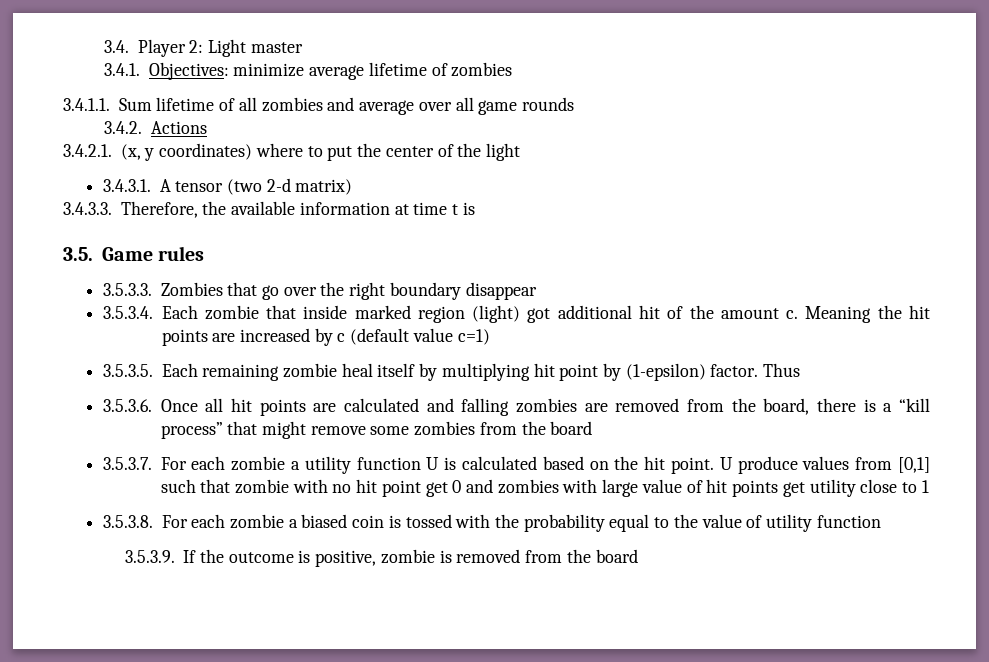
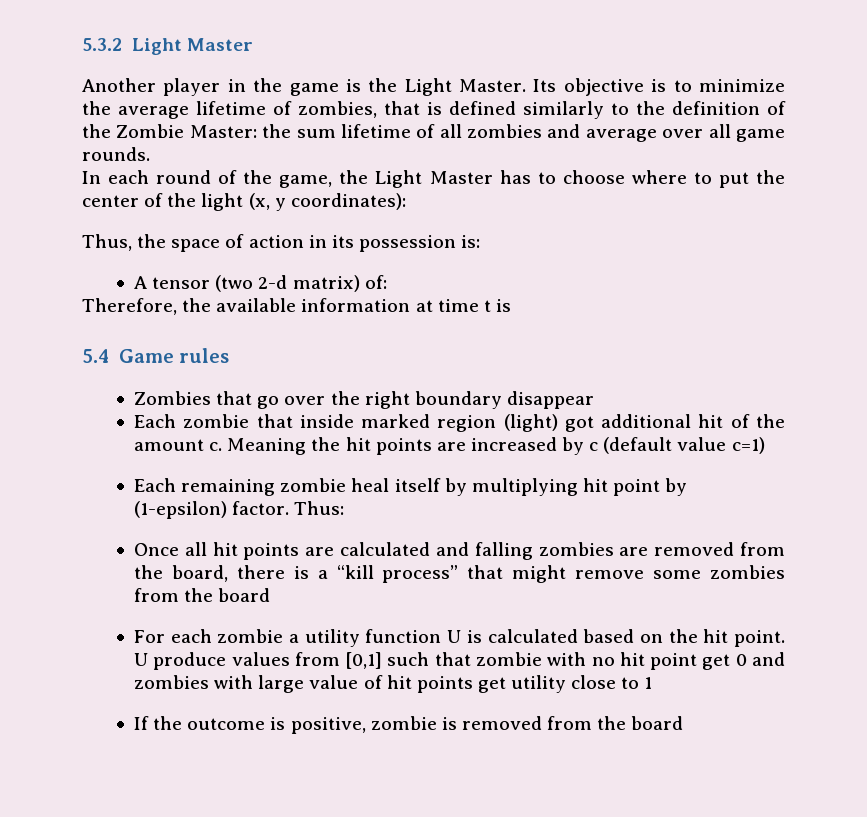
[104,39,303,57] [104,62,513,80] [63,98,152,111] 3.4. Player 2: Light master // 3.4.1. Objectives: minimize average lifetime of zombies // 3.4.1.1. Sum -> [82,38,253,55] [82,78,785,96] [82,101,786,119] [82,124,336,138] 5.3.2 Light Master // Another player in the game is the Light Master. Its objective is to minimize the average lifetime of zombies, that is defined similarly to the definition of the Zombie Master: the sum
[522,97,575,111] [104,121,207,134] [63,143,253,161] rounds // 3.4.2. Actions // 3.4.2.1. (x, y coordinates) -> [82,147,150,161] [82,170,625,188] rounds. // In each round of the game, the Light Master has to choose
[102,179,151,192] // 3.4.3.1. -> [248,193,406,211] [82,234,481,252] (x, y coordinates): // Thus, the space of action in its possession is: //
[63,202,112,215] // 3.4.3.3. -> [364,275,387,289] of: //
[63,247,93,261] 3.5. -> [82,349,109,363] 5.4
[102,283,152,296] 3.5.3.3. -> (229, 355) none
[102,306,153,319] 3.5.3.4. -> (594, 400) none
[102,364,153,377] 3.5.3.5. -> (765, 445) none
[763,363,801,377] [102,399,152,412] Thus // 3.5.3.6. -> [294,501,345,515] Thus: //
[102,457,152,470] 3.5.3.7. -> (271, 595) none
[102,514,881,532] [124,550,175,563] 3.5.3.8. For each zombie a biased coin is tossed with the probability equal to the value of utility function // 3.5.3.9. -> (653, 683) none

